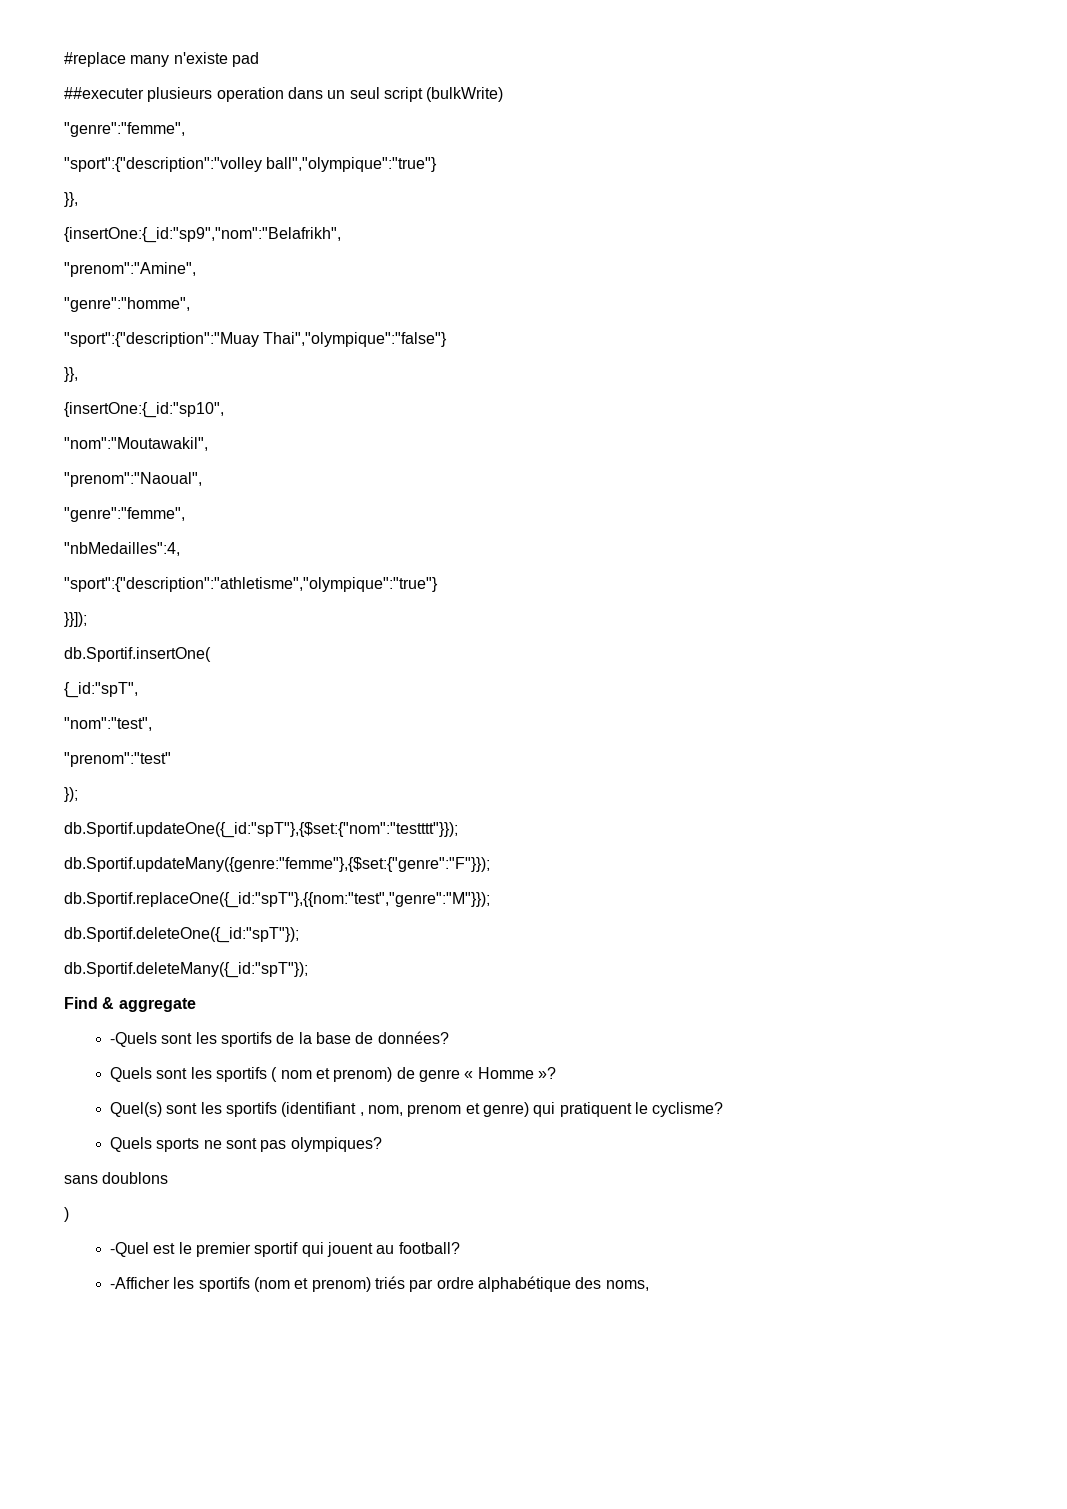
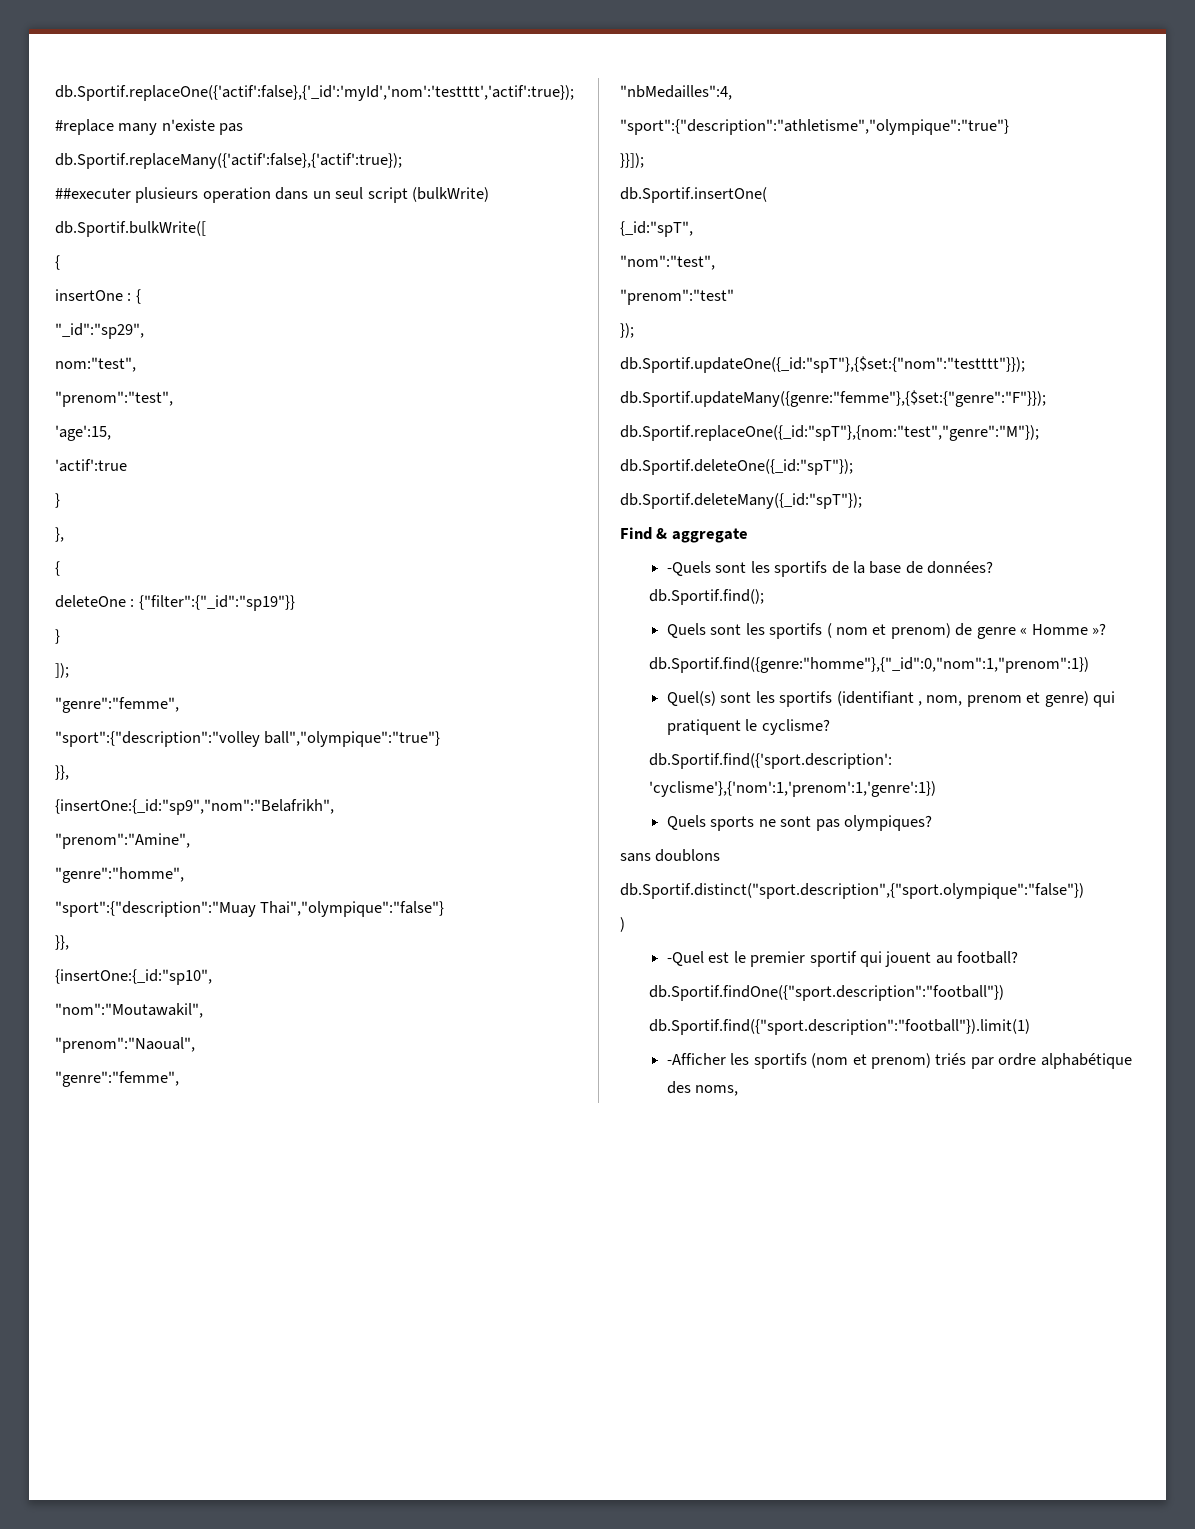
(64, 59) none -> [55,85,574,101] db.Sportif.replaceOne({'actif':false},{'_id':'myId','nom':'testttt','actif':true}); //
[231,52,259,67] pad -> [219,123,244,135] [55,153,402,169] pas // db.Sportif.replaceMany({'actif':false},{'actif':true});
(504, 94) none -> [55,221,206,237] [55,255,60,270] [55,289,141,304] [55,323,144,339] [55,357,136,372] [55,391,173,407] [55,425,111,441] [55,459,127,472] [55,493,60,508] [55,527,64,542] [55,561,60,576] [55,595,295,611] [55,629,60,644] [55,663,69,678] // db.Sportif.bulkWrite([ // { // insertOne : { // "_id":"sp29", // nom:"test", // "prenom":"test", // 'age':15, // 'actif':true // } // }, // { // deleteOne : {"filter":{"_id":"sp19"}} // } // ]);
[64,892,490,908] db.Sportif.replaceOne({_id:"spT"},{{nom:"test","genre":"M"}}); -> [620,425,1039,441] db.Sportif.replaceOne({_id:"spT"},{nom:"test","genre":"M"});
(449, 1037) none -> [648,589,764,605] // db.Sportif.find();
(557, 1073) none -> [648,657,1089,673] // db.Sportif.find({genre:"homme"},{"_id":0,"nom":1,"prenom":1})
(724, 1109) none -> [648,753,892,769] [648,781,936,797] // db.Sportif.find({'sport.description': 'cyclisme'},{'nom':1,'prenom':1,'genre':1})
(169, 1178) none -> [620,883,1084,899] // db.Sportif.distinct("sport.description",{"sport.olympique":"false"})
(460, 1248) none -> [648,985,1004,1001] [648,1019,1030,1035] // db.Sportif.findOne({"sport.description":"football"}) // db.Sportif.find({"sport.description":"football"}).limit(1)

